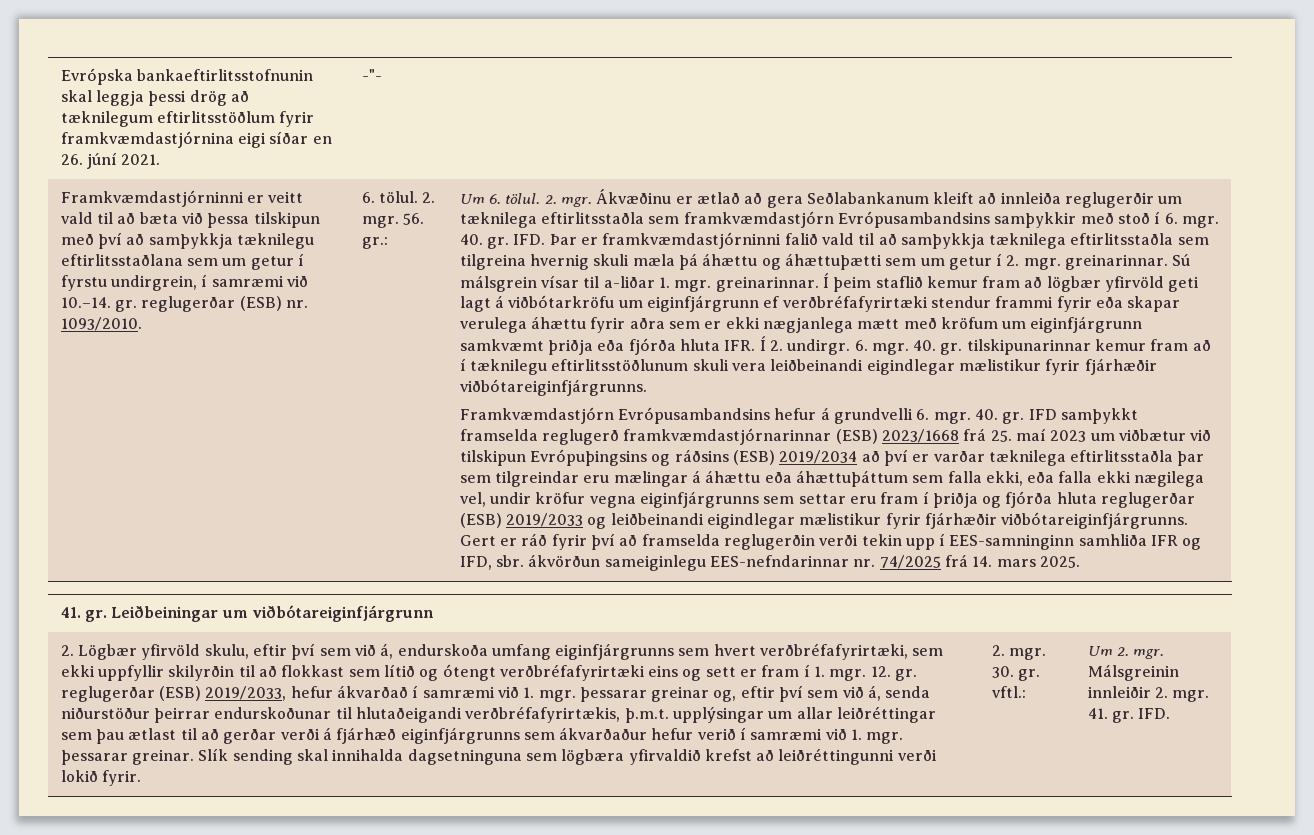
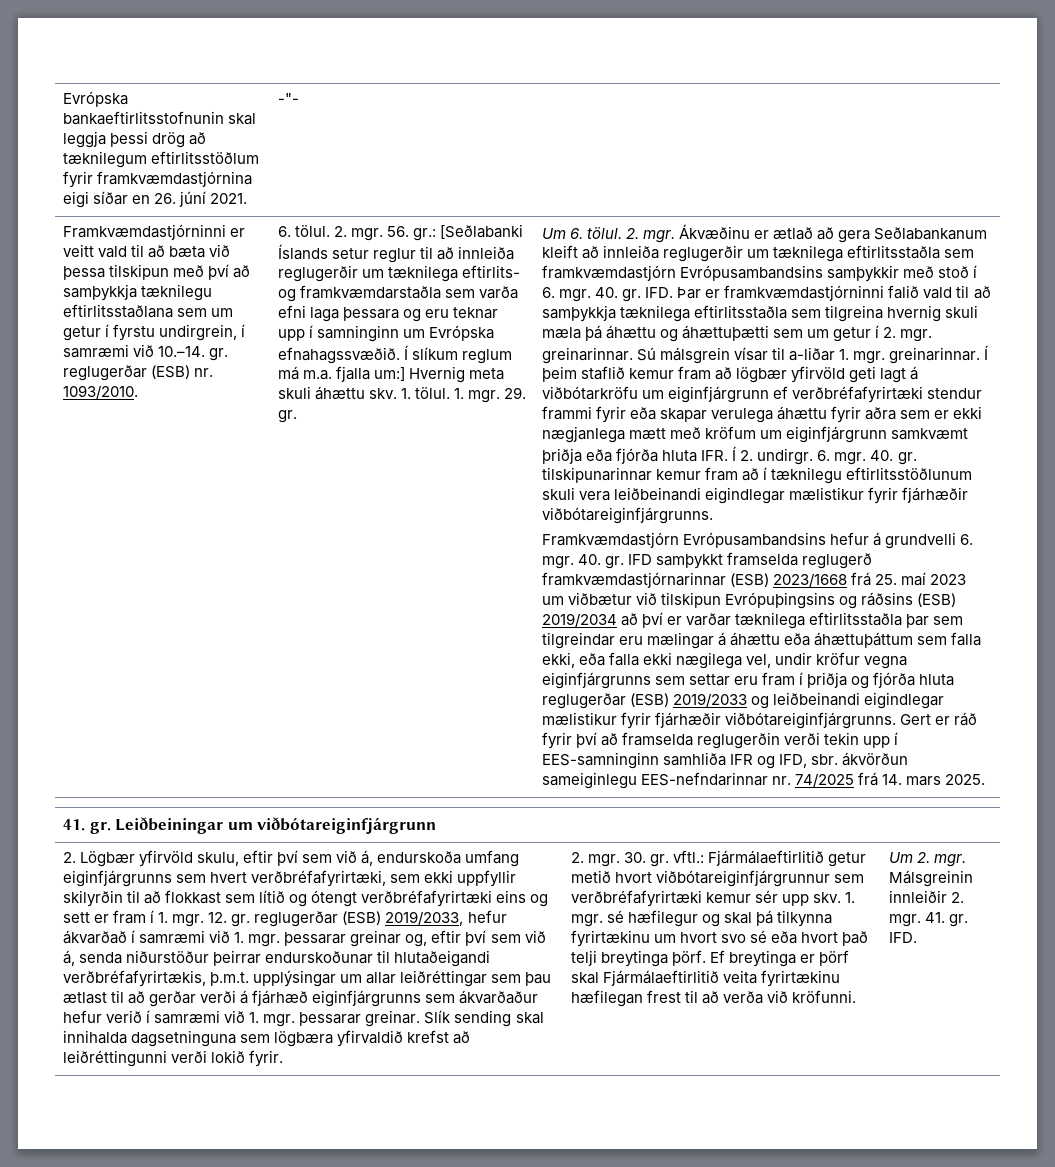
(388, 243) none -> [440,224,524,239] [277,244,515,263] [277,265,521,282] [277,285,519,302] [277,305,499,322] [277,325,495,342] [277,345,513,364] [277,366,505,383] [277,386,527,403] [277,410,297,423] [Seðlabanki Íslands setur reglur til að innleiða reglugerðir um tæknilega eftirlits- og framkvæmdarstaðla sem varða efni laga þessara og eru teknar upp í samninginn um Evrópska efnahagssvæðið. Í slíkum reglum má m.a. fjalla um:] Hvernig meta skuli áhættu skv. 1. tölul. 1. mgr. 29. gr.
(1026, 692) none -> [708,850,867,867] [570,870,865,887] [570,890,856,907] [570,910,833,927] [570,930,869,947] [570,950,850,967] [570,970,841,987] [570,990,857,1007] Fjármálaeftirlitið getur metið hvort viðbótareiginfjárgrunnur sem verðbréfafyrirtæki kemur sér upp skv. 1. mgr. sé hæfilegur og skal þá tilkynna fyrirtækinu um hvort svo sé eða hvort það telji breytinga þörf. Ef breytinga er þörf skal Fjármálaeftirlitið veita fyrirtækinu hæfilegan frest til að verða við kröfunni.

